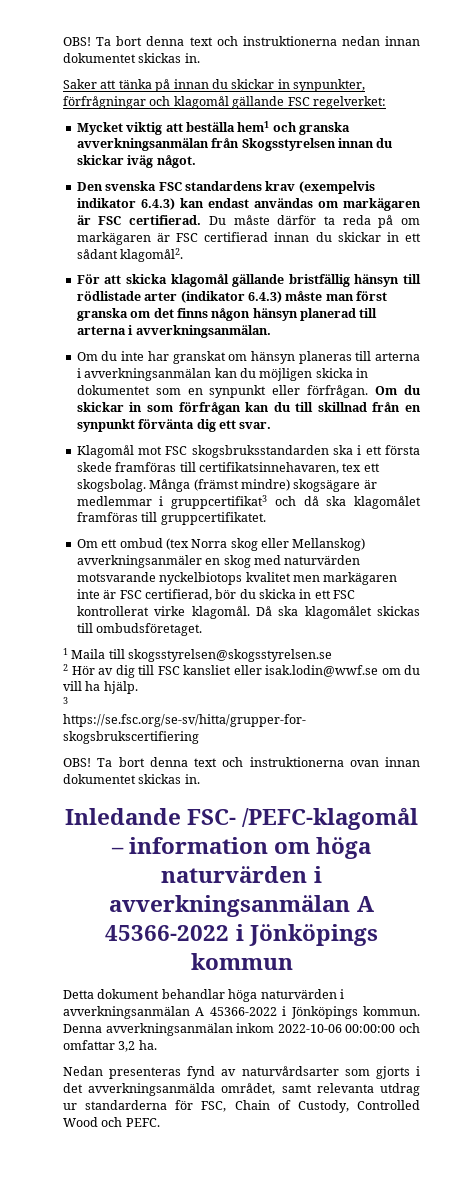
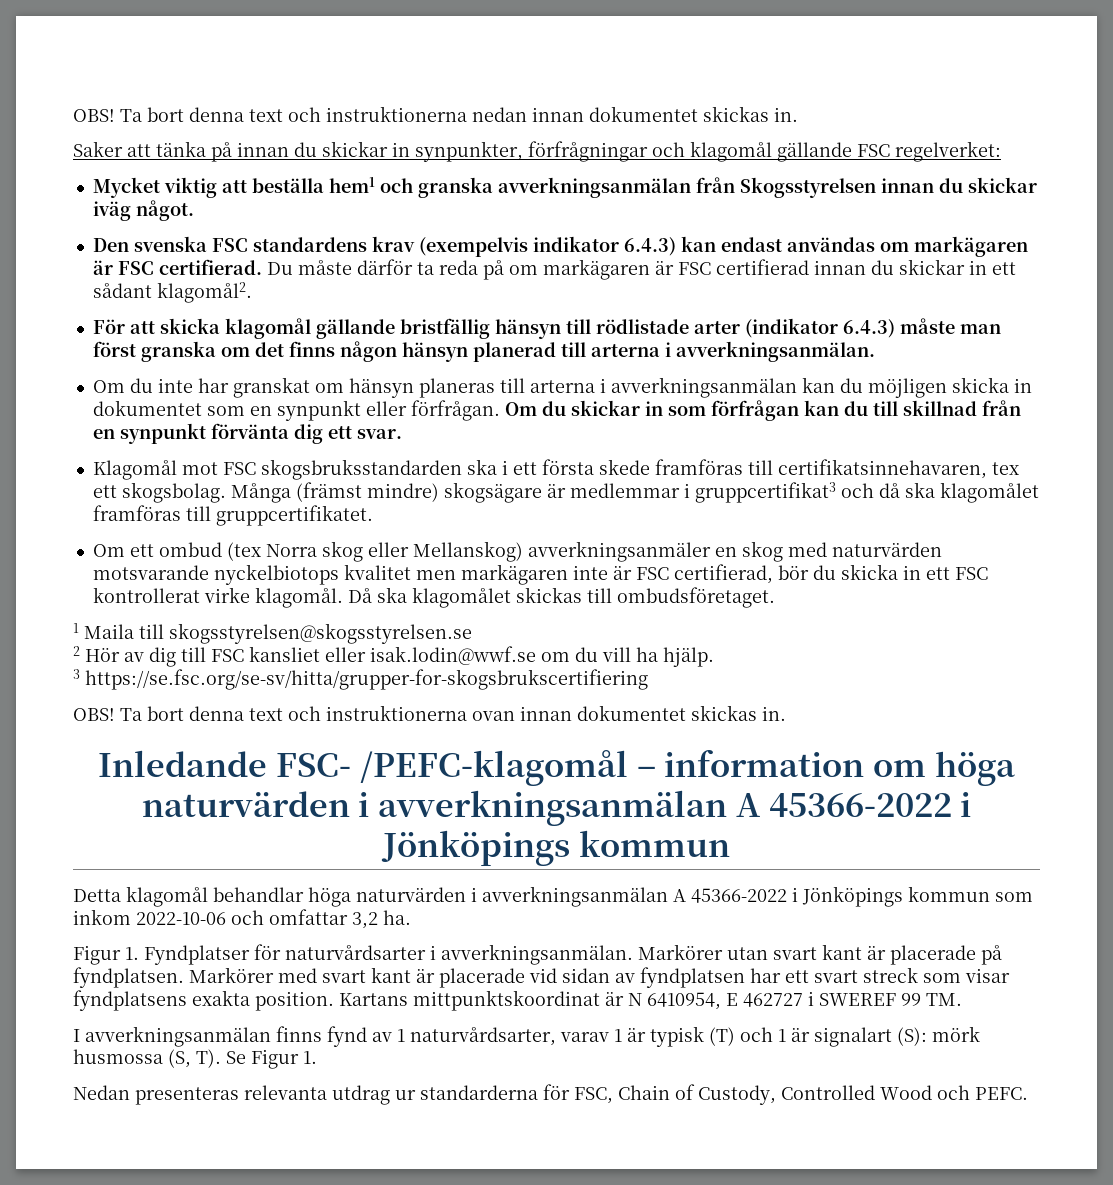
[97,989,160,999] dokument -> [126,886,208,907] klagomål
[363,1006,420,1016] [63,1023,233,1036] kommun. Denna avverkningsanmälan -> [908,886,1033,902] kommun som
[345,1024,396,1033] 00:00:00 -> (226, 918) none
[63,1066,421,1079] [63,1083,312,1096] Nedan presenteras fynd av naturvårdsarter som gjorts i det avverkningsanmälda området, samt -> [73,944,1002,965] [73,967,1010,988] [73,990,962,1011] [73,1026,980,1047] [73,1049,317,1069] [73,1085,239,1105] Figur 1. Fyndplatser för naturvårdsarter i avverkningsanmälan. Markörer utan svart kant är placerade på fyndplatsen. Markörer med svart kant är placerade vid sidan av fyndplatsen har ett svart streck som visar fyndplatsens exakta position. Kartans mittpunktskoordinat är N 6410954, E 462727 i SWEREF 99 TM. // I avverkningsanmälan finns fynd av 1 naturvårdsarter, varav 1 är typisk (T) och 1 är signalart (S): mörk husmossa (S, T). Se Figur 1. // Nedan presenteras

